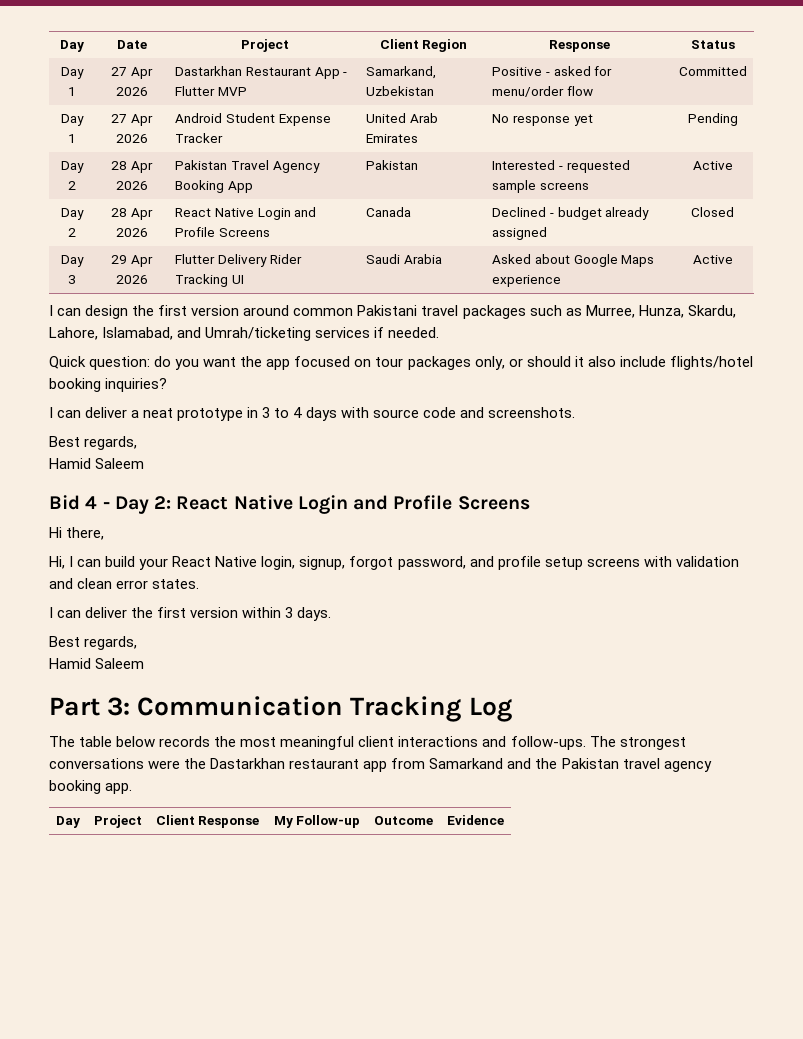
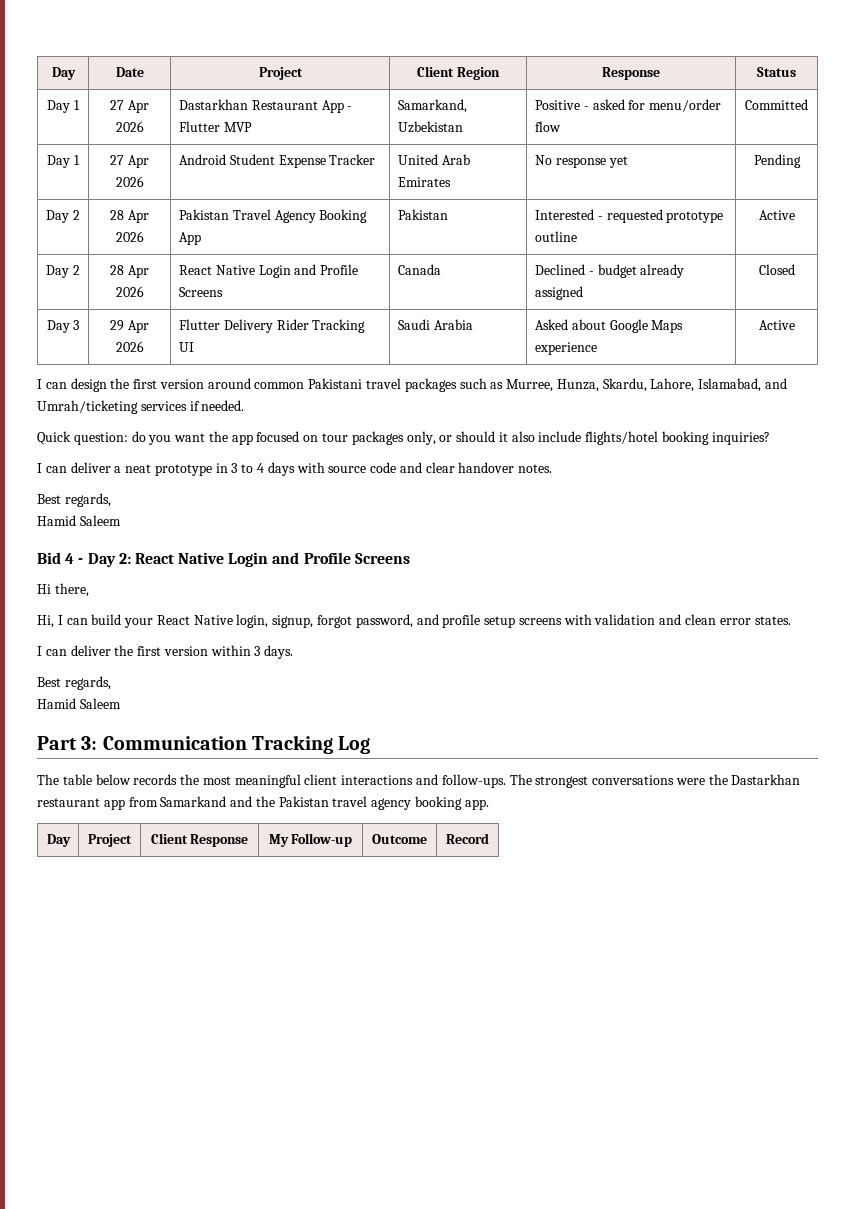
[492,180,589,193] sample screens -> [666,211,724,223] [534,231,577,242] prototype outline
[487,407,575,418] screenshots. -> [425,462,553,473] clear handover notes.
[446,815,504,825] Evidence -> [445,833,489,844] Record

